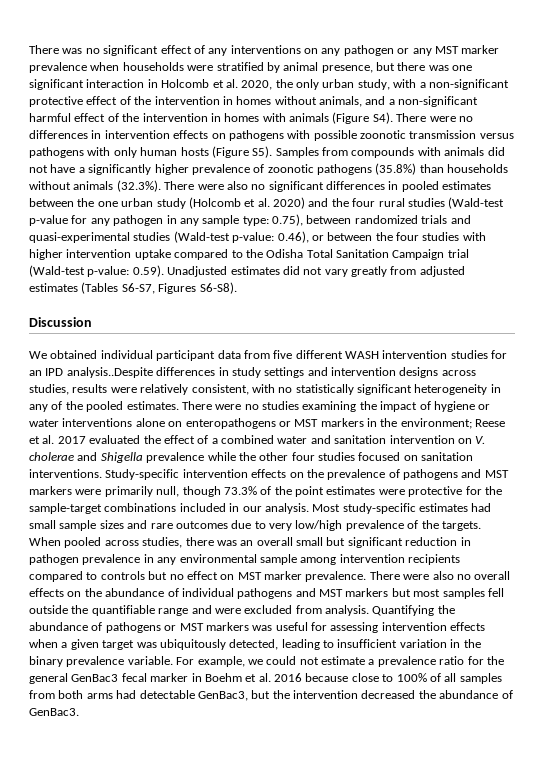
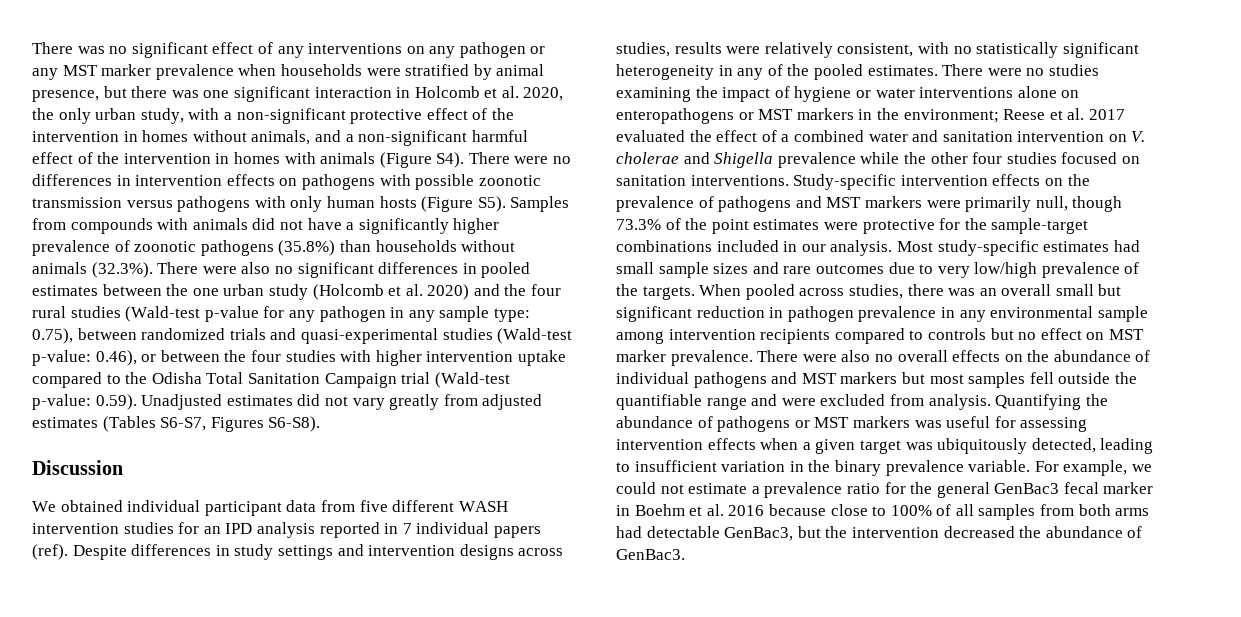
[66,367,153,378] analysis..Despite -> [256,522,541,538] [32,544,127,560] analysis reported in 7 individual papers (ref). Despite

